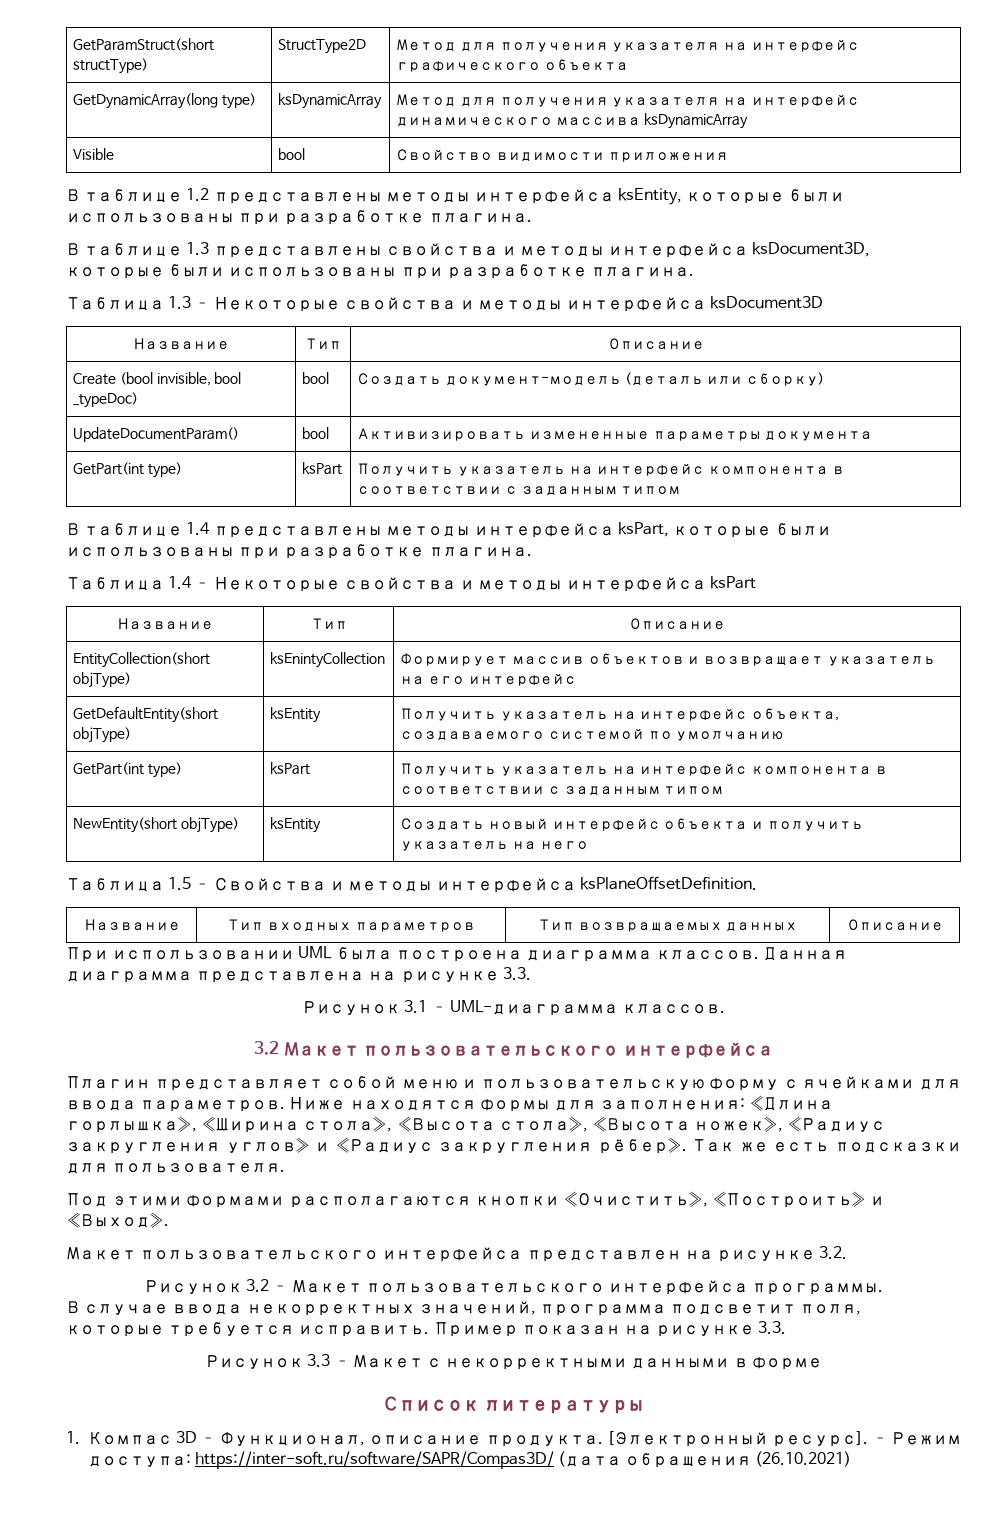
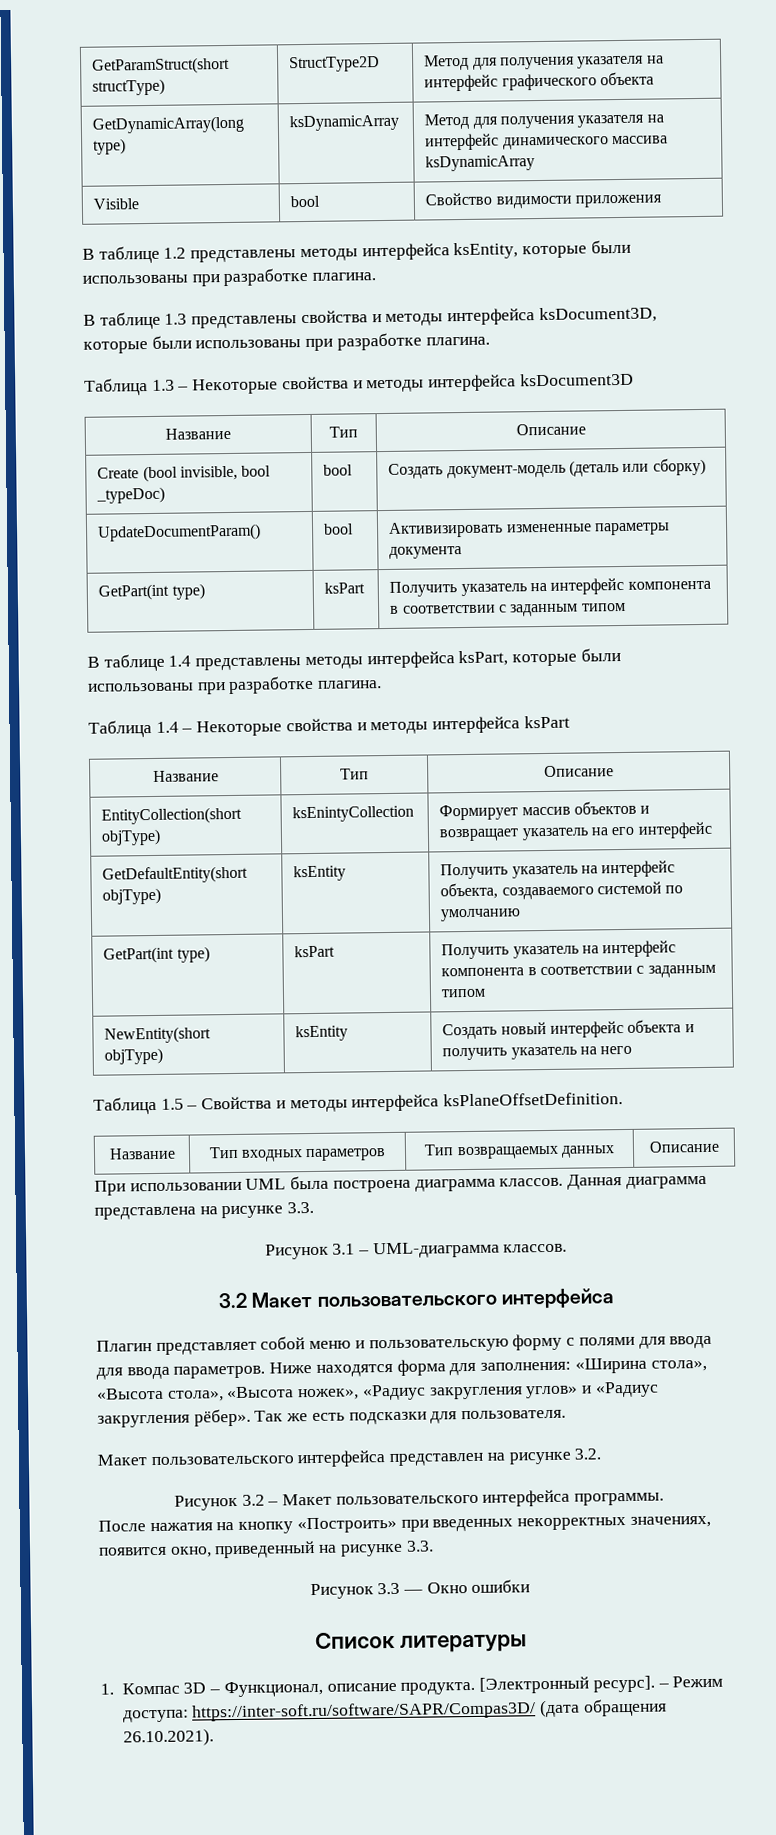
[802,1076,915,1089] ячейками -> [578,1335,713,1349] полями для ввода
[479,1099,550,1112] формы -> [396,1359,446,1376] форма
[749,1095,834,1111] [66,1116,197,1133] «Длина горлышка», -> (572, 1366) none
[66,1191,885,1208] [66,1212,169,1228] // Под этими формами располагаются кнопки «Очистить», «Построить» и «Выход». -> (567, 1414) none
[66,1301,862,1316] [66,1322,620,1337] В случае ввода некорректных значений, программа подсветит поля, которые требуется исправить. Пример показан -> [98,1515,711,1534] [99,1540,316,1559] После нажатия на кнопку «Построить» при введенных некорректных значениях, появится окно, приведенный
[334,1355,822,1370] – Макет с некорректными данными в форме -> [403,1579,531,1594] — Окно ошибки
[755,1451,852,1467] (26.10.2021) -> [122,1728,214,1747] 26.10.2021).

